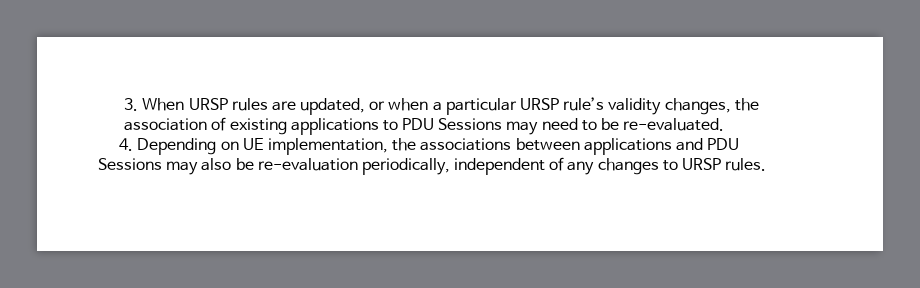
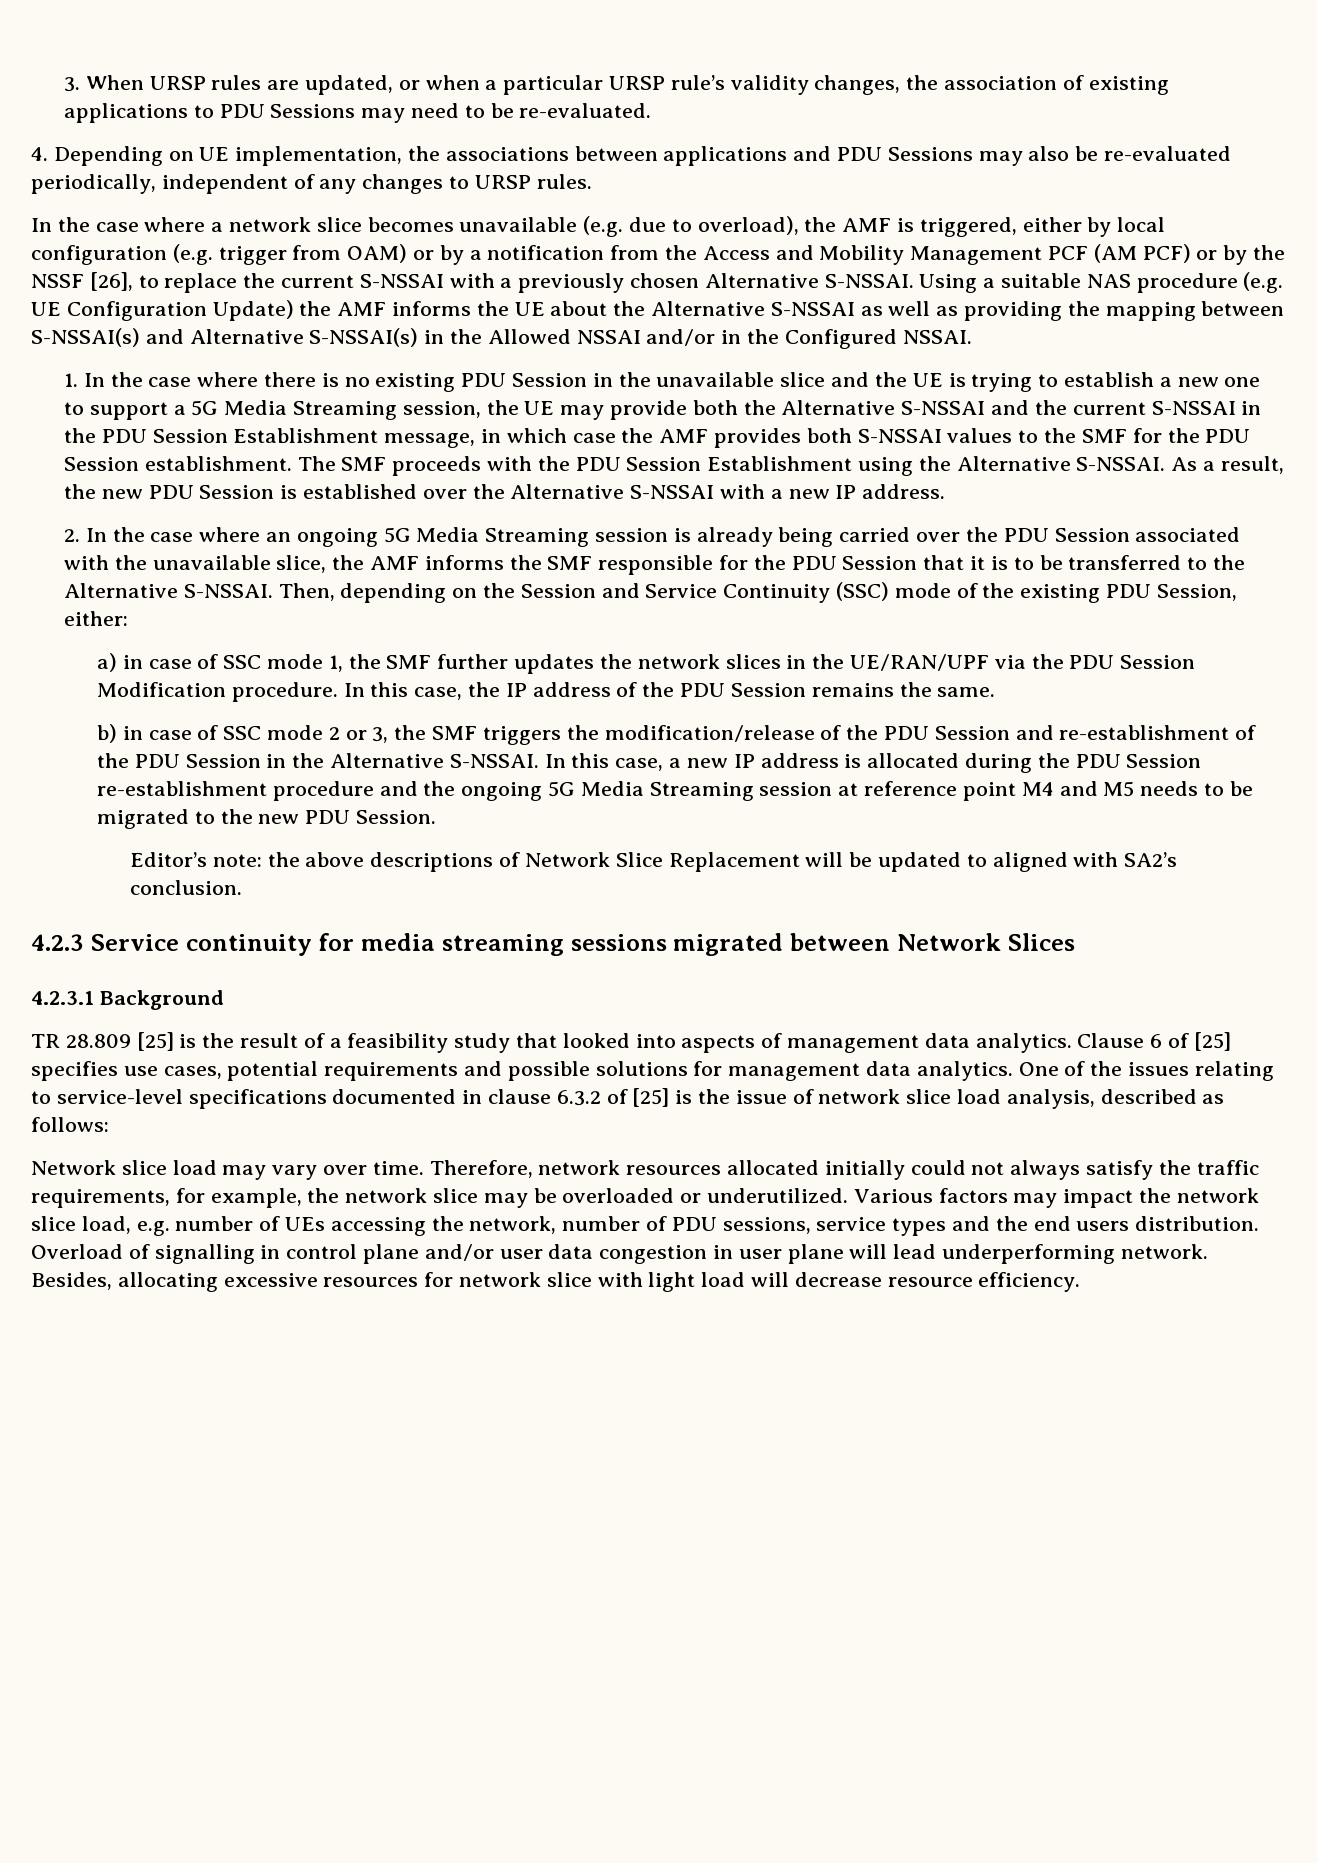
[257,158,358,171] re-evaluation -> [1104,146,1232,161] re-evaluated
(767, 164) none -> [31,216,1166,237] [31,244,1286,265] [31,272,1284,293] [31,300,1285,321] [31,328,972,349] [64,372,1261,392] [64,400,1262,420] [64,428,1251,448] [64,456,1284,476] [64,484,946,499] [64,527,1241,547] [64,555,1245,575] [64,582,1237,603] [64,611,129,626] [97,653,1196,674] [97,682,996,702] [97,724,1257,745] [97,753,1202,773] [97,781,1253,801] [97,809,437,829] [130,852,1178,872] [130,880,243,895] [31,933,1075,956] [31,990,224,1010] [31,1032,1231,1053] [31,1061,1274,1081] [31,1088,1225,1109] [31,1117,109,1132] [31,1160,1259,1180] [31,1188,1259,1208] [31,1216,1260,1236] [31,1244,1208,1264] [31,1272,1081,1292] // In the case where a network slice becomes unavailable (e.g. due to overload), the AMF is triggered, either by local configuration (e.g. trigger from OAM) or by a notification from the Access and Mobility Management PCF (AM PCF) or by the NSSF [26], to replace the current S-NSSAI with a previously chosen Alternative S-NSSAI. Using a suitable NAS procedure (e.g. UE Configuration Update) the AMF informs the UE about the Alternative S-NSSAI as well as providing the mapping between S-NSSAI(s) and Alternative S-NSSAI(s) in the Allowed NSSAI and/or in the Configured NSSAI. // 1. In the case where there is no existing PDU Session in the unavailable slice and the UE is trying to establish a new one to support a 5G Media Streaming session, the UE may provide both the Alternative S-NSSAI and the current S-NSSAI in the PDU Session Establishment message, in which case the AMF provides both S-NSSAI values to the SMF for the PDU Session establishment. The SMF proceeds with the PDU Session Establishment using the Alternative S-NSSAI. As a result, the new PDU Session is established over the Alternative S-NSSAI with a new IP address. // 2. In the case where an ongoing 5G Media Streaming session is already being carried over the PDU Session associated with the unavailable slice, the AMF informs the SMF responsible for the PDU Session that it is to be transferred to the Alternative S-NSSAI. Then, depending on the Session and Service Continuity (SSC) mode of the existing PDU Session, either: // a) in case of SSC mode 1, the SMF further updates the network slices in the UE/RAN/UPF via the PDU Session Modification procedure. In this case, the IP address of the PDU Session remains the same. // b) in case of SSC mode 2 or 3, the SMF triggers the modification/release of the PDU Session and re-establishment of the PDU Session in the Alternative S-NSSAI. In this case, a new IP address is allocated during the PDU Session re-establishment procedure and the ongoing 5G Media Streaming session at reference point M4 and M5 needs to be migrated to the new PDU Session. // Editor’s note: the above descriptions of Network Slice Replacement will be updated to aligned with SA2’s conclusion. // 4.2.3 Service continuity for media streaming sessions migrated between Network Slices // 4.2.3.1 Background // TR 28.809 [25] is the result of a feasibility study that looked into aspects of management data analytics. Clause 6 of [25] specifies use cases, potential requirements and possible solutions for management data analytics. One of the issues relating to service-level specifications documented in clause 6.3.2 of [25] is the issue of network slice load analysis, described as follows: // Network slice load may vary over time. Therefore, network resources allocated initially could not always satisfy the traffic requirements, for example, the network slice may be overloaded or underutilized. Various factors may impact the network slice load, e.g. number of UEs accessing the network, number of PDU sessions, service types and the end users distribution. Overload of signalling in control plane and/or user data congestion in user plane will lead underperforming network. Besides, allocating excessive resources for network slice with light load will decrease resource efficiency.

